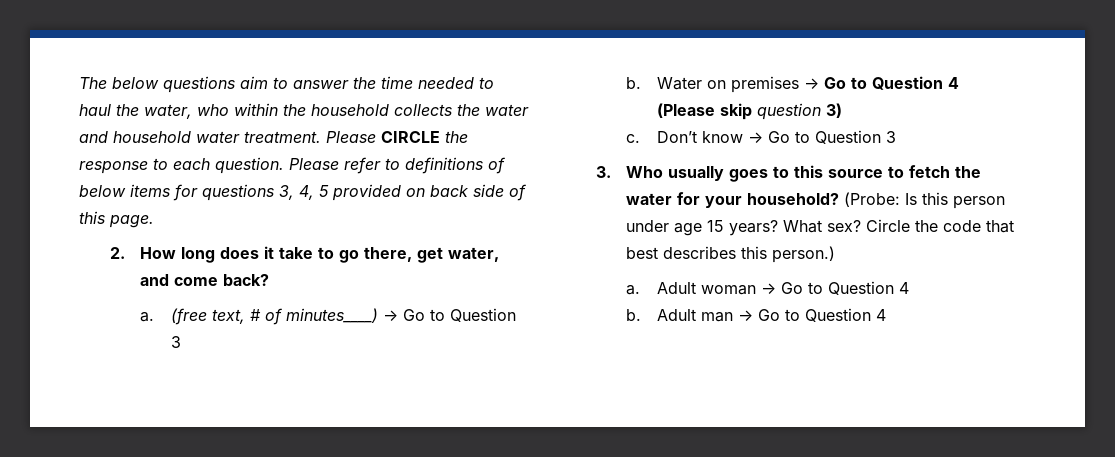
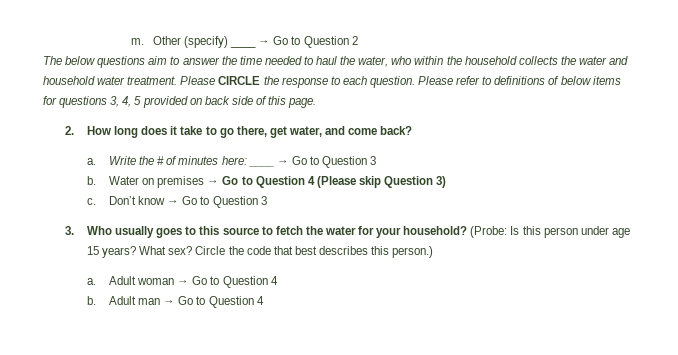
(79, 83) none -> [130,36,257,48] [258,36,358,48] m. Other (specify) ____ → Go to Question 2 //
[170,308,378,325] (free text, # of minutes____) -> [108,156,247,165] [248,165,274,167] Write the # of minutes here: ____
[756,103,821,120] question -> [384,176,434,188] Question

